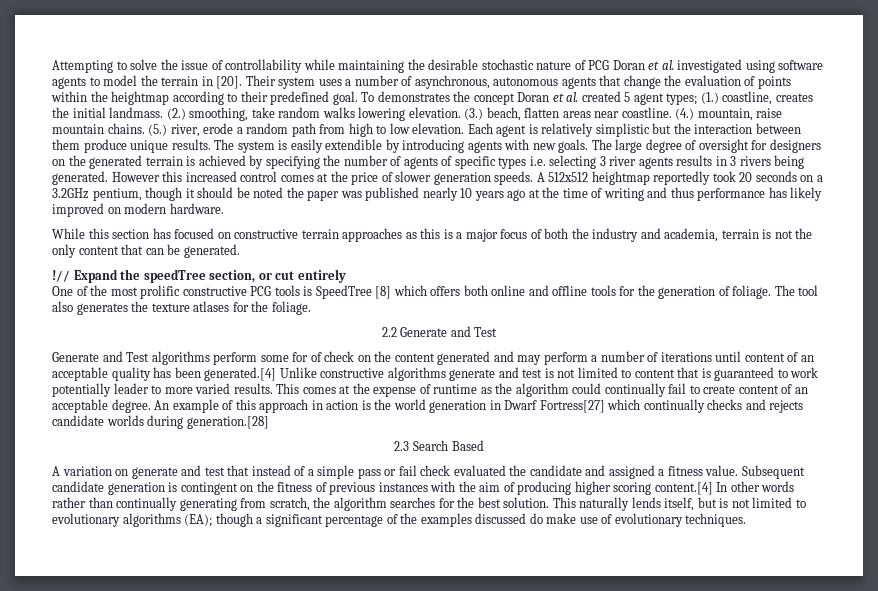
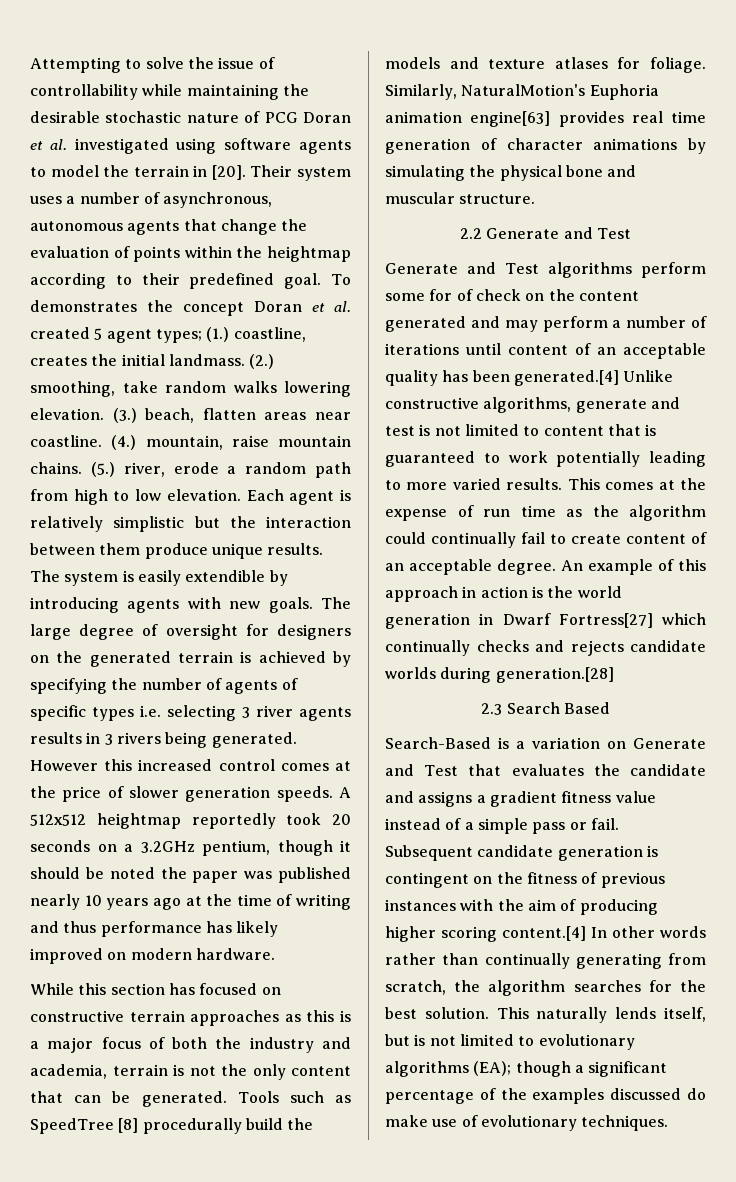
[52,269,346,283] [52,285,819,299] [52,301,311,315] // !// Expand the speedTree section, or cut entirely // One of the most prolific constructive PCG tools is SpeedTree [8] which offers both online and offline tools for the generation of foliage. The tool also generates the texture atlases for the foliage. -> [237,1091,351,1103] [30,1118,314,1134] [385,57,706,73] [385,84,659,100] [385,111,706,127] [385,138,706,154] [385,165,637,181] [385,192,536,204] Tools such as SpeedTree [8] procedurally build the models and texture atlases for foliage. Similarly, NaturalMotion's Euphoria animation engine[63] provides real time generation of character animations by simulating the physical bone and muscular structure.
[387,367,446,381] algorithms -> [483,397,572,413] algorithms,
[113,383,149,394] leader -> [649,451,706,467] leading
[433,384,478,394] runtime -> [483,505,556,517] run time
[52,465,250,479] A variation on generate and test that -> [385,737,706,749] [385,764,706,776] [385,791,656,807] Search-Based is a variation on Generate and Test that evaluates the candidate and assigns a gradient fitness value
[398,465,739,479] fail check evaluated the candidate and assigned a fitness value. -> [590,818,619,830] fail.

